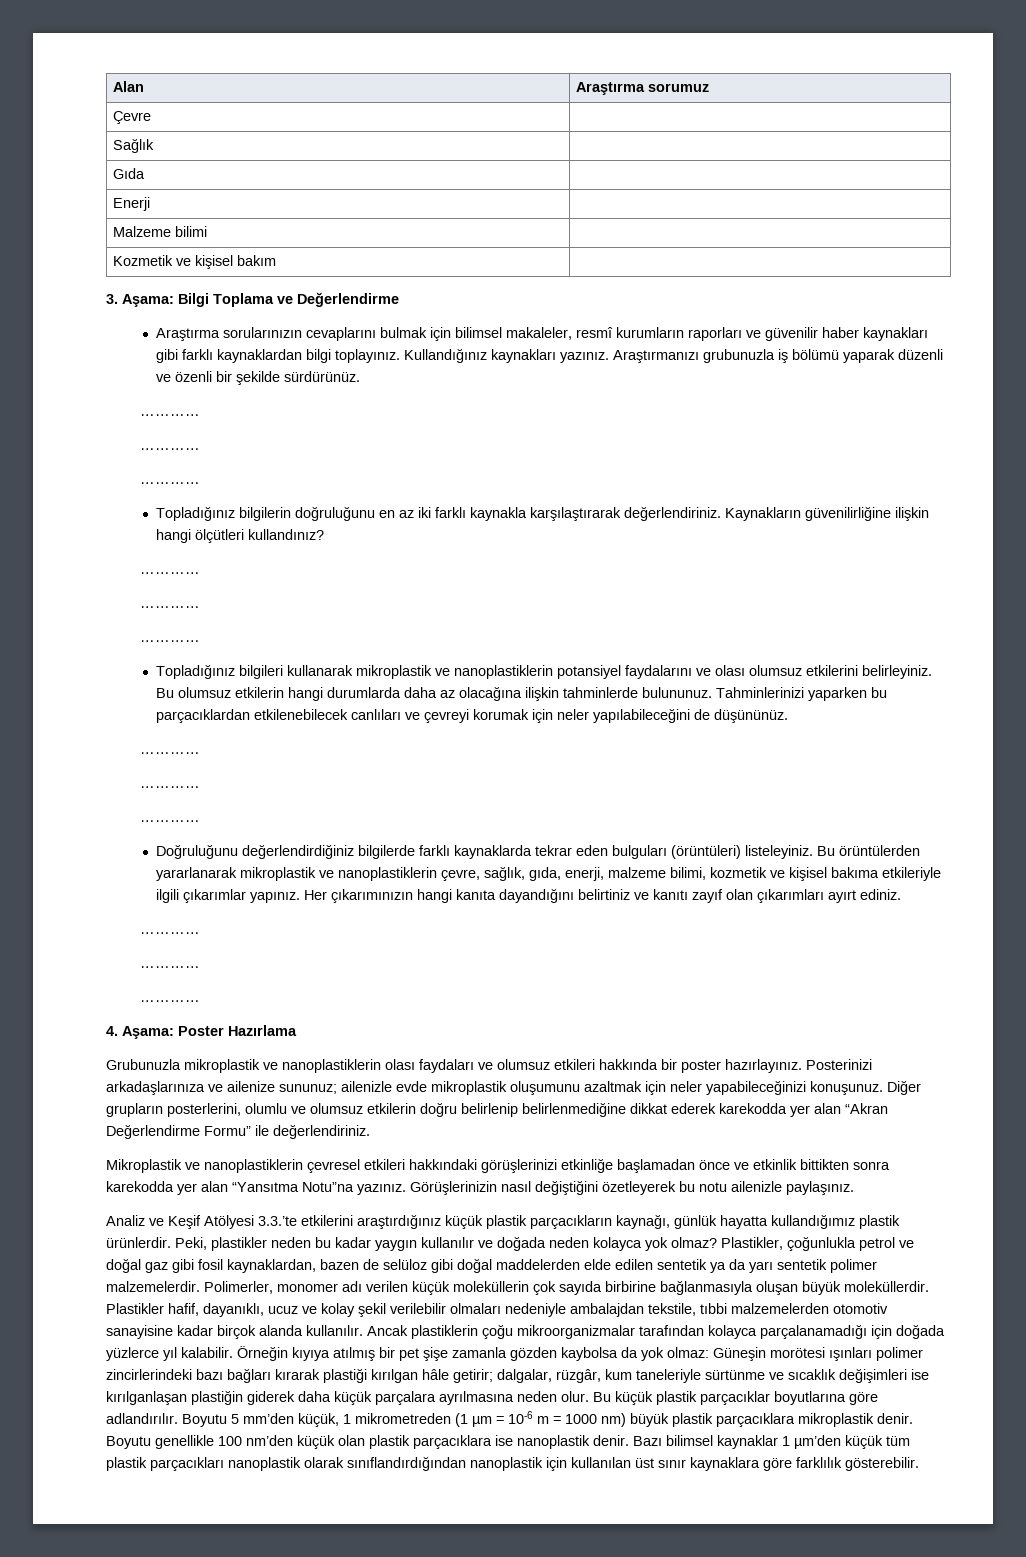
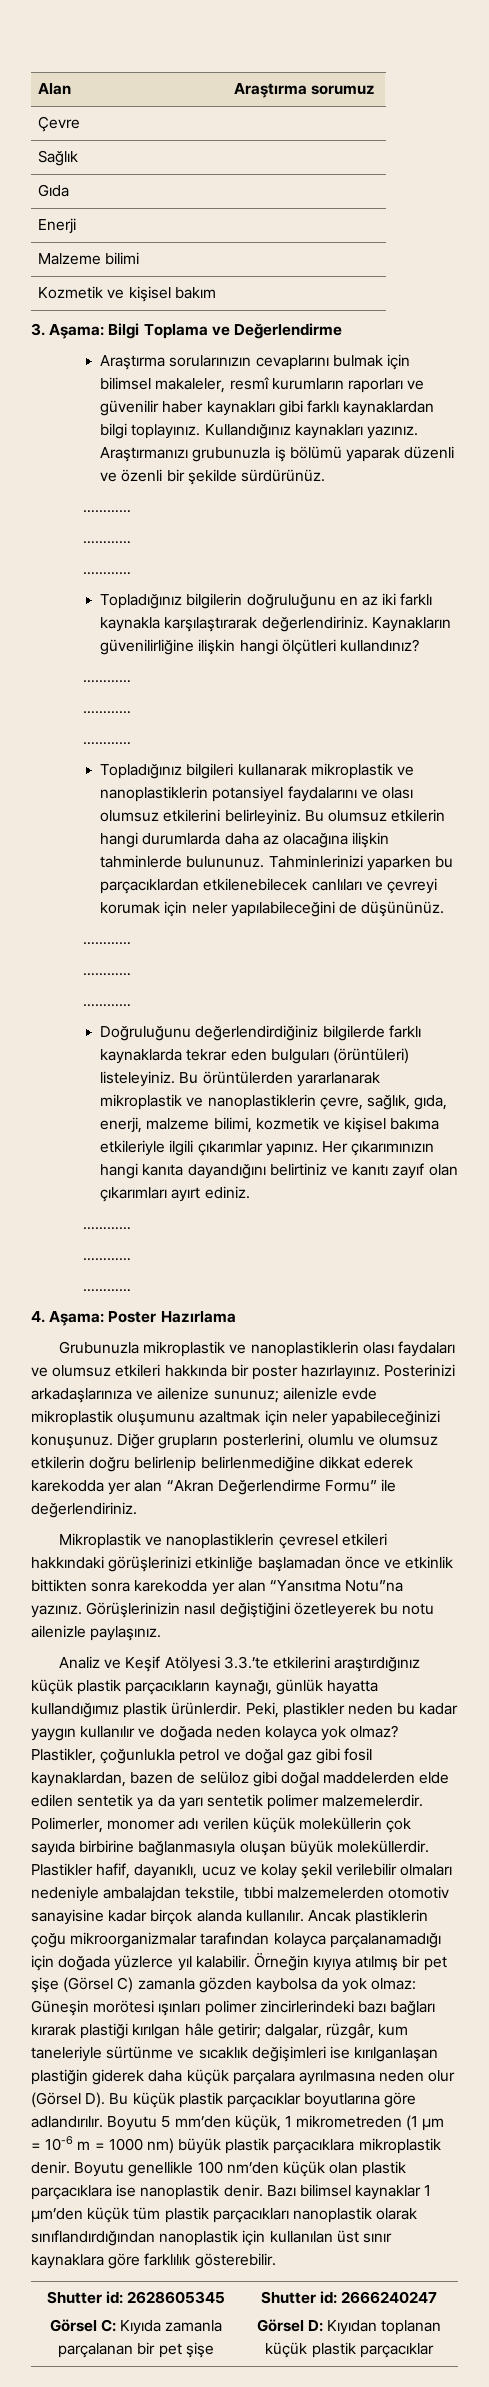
(448, 1354) none -> [63,1977,134,1993] (Görsel C)
[561,1391,589,1402] olur. -> [428,2070,456,2082] [31,2092,106,2108] olur (Görsel D).
(919, 1464) none -> [46,2291,226,2304] [49,2319,223,2335] [58,2342,214,2358] [260,2291,438,2304] [256,2319,442,2335] [265,2342,434,2358] // Shutter id: 2628605345 // Görsel C: Kıyıda zamanla parçalanan bir pet şişe | Shutter id: 2666240247 // Görsel D: Kıyıdan toplanan küçük plastik parçacıklar

